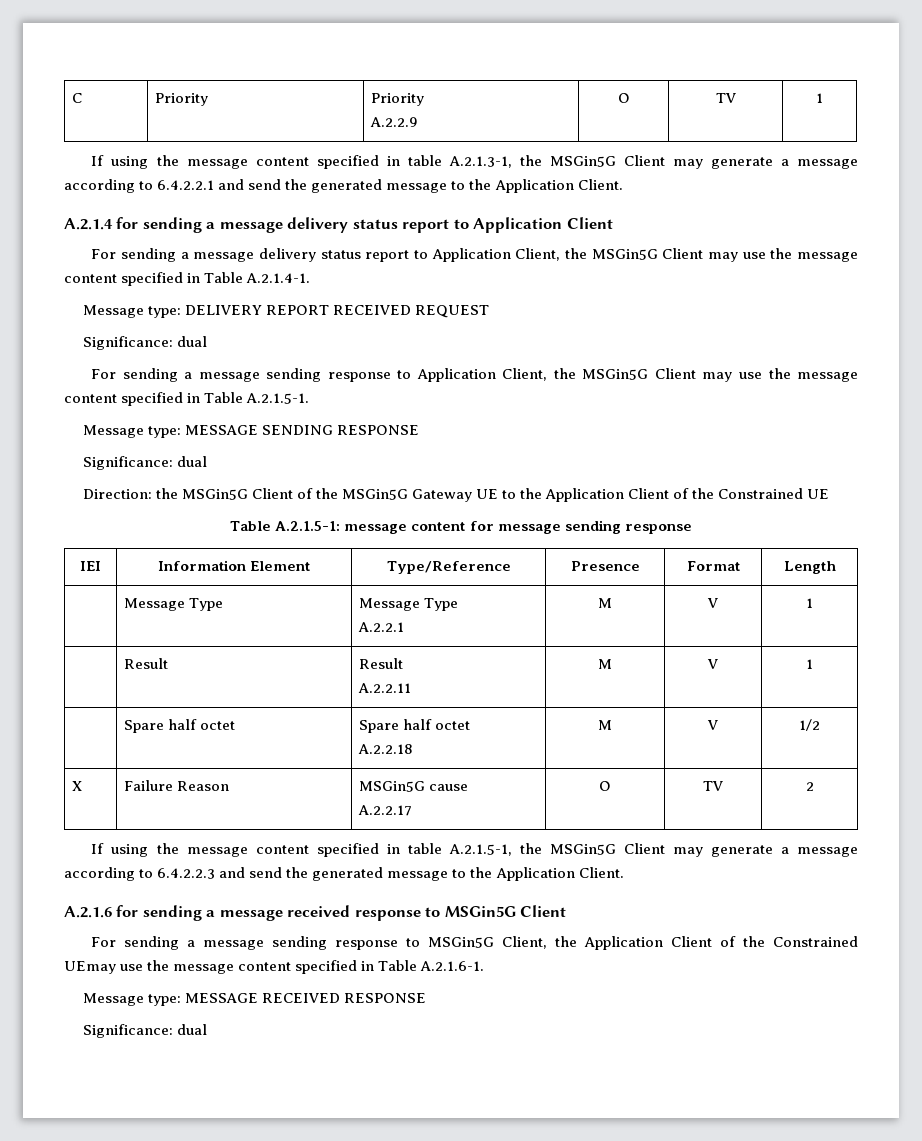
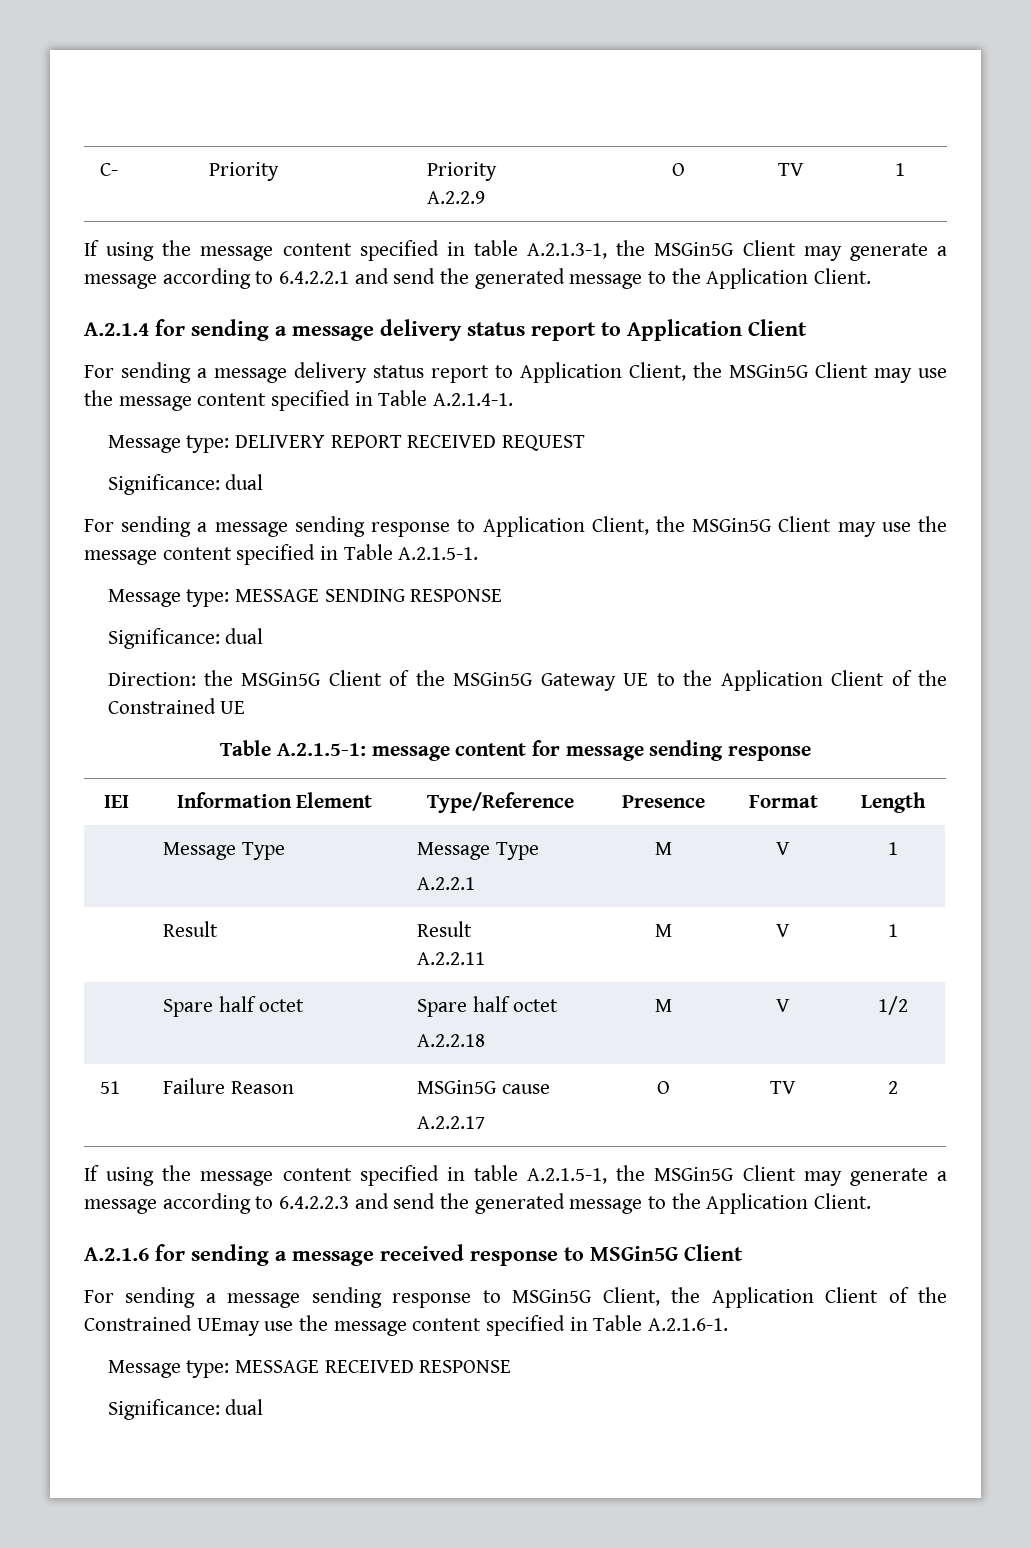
[72,93,83,103] C -> [100,163,119,176] C-
[72,781,83,791] X -> [100,1081,121,1094] 51

